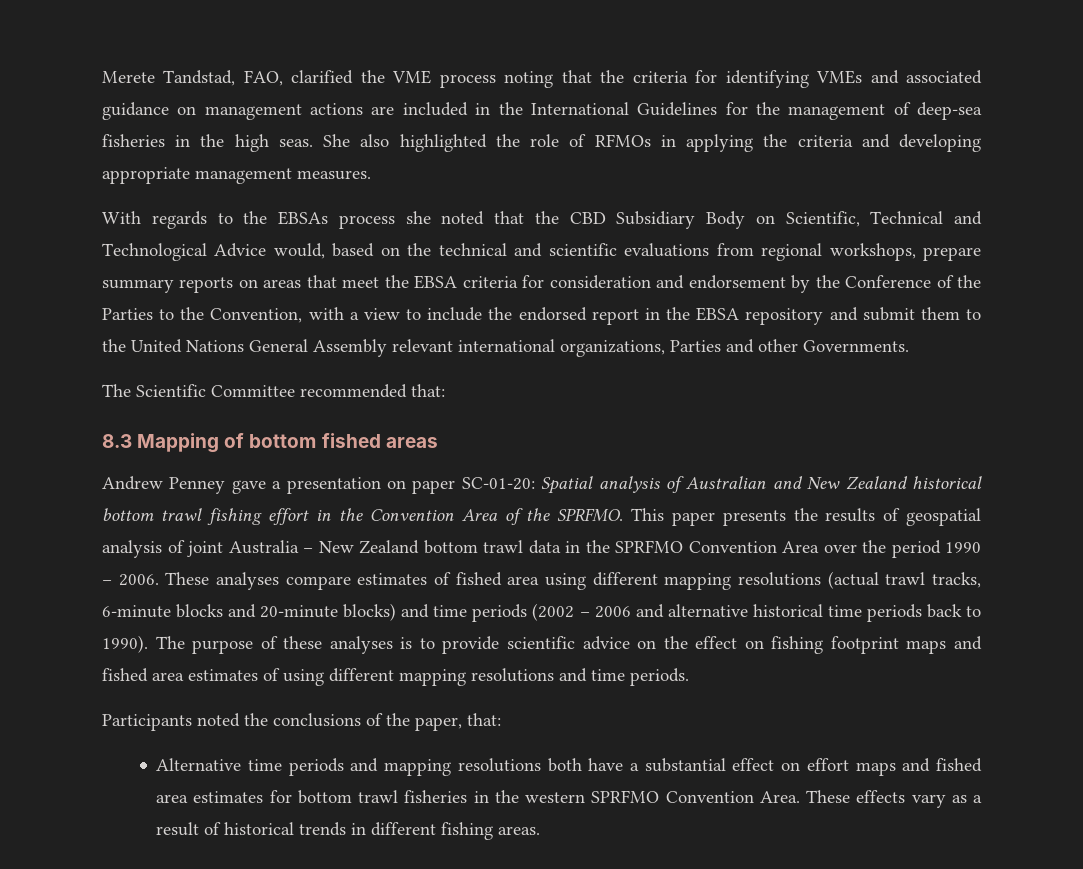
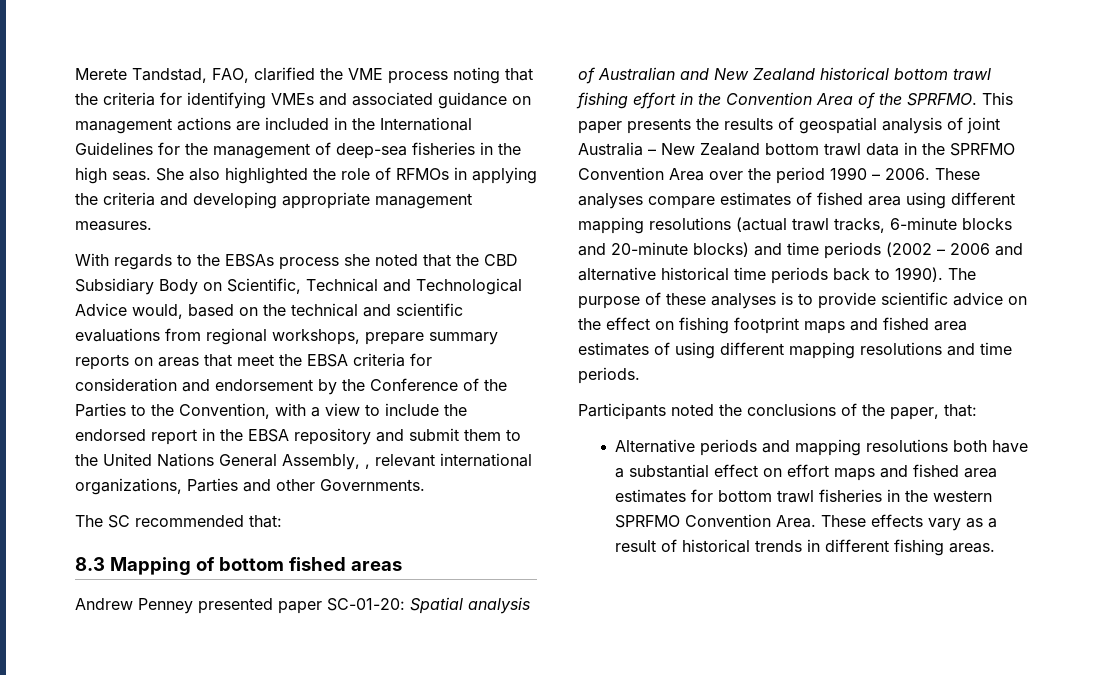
[313,339,387,357] Assembly -> [282,454,370,470] Assembly, ,
[136,384,295,397] Scientific Committee -> [108,515,130,528] SC
[231,477,406,494] gave a presentation on -> [198,598,273,614] presented
[247,759,282,771] time -> (696, 446) none

